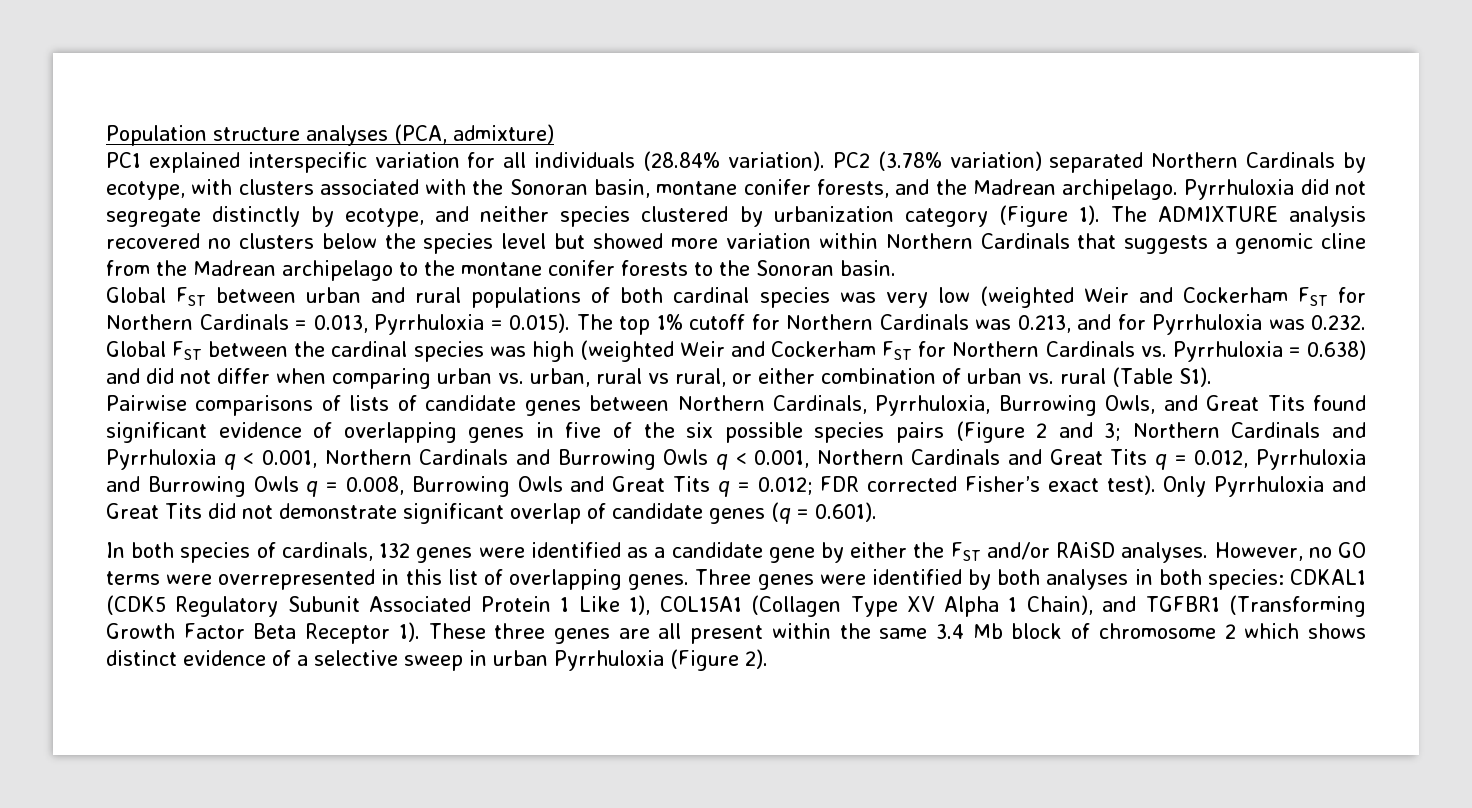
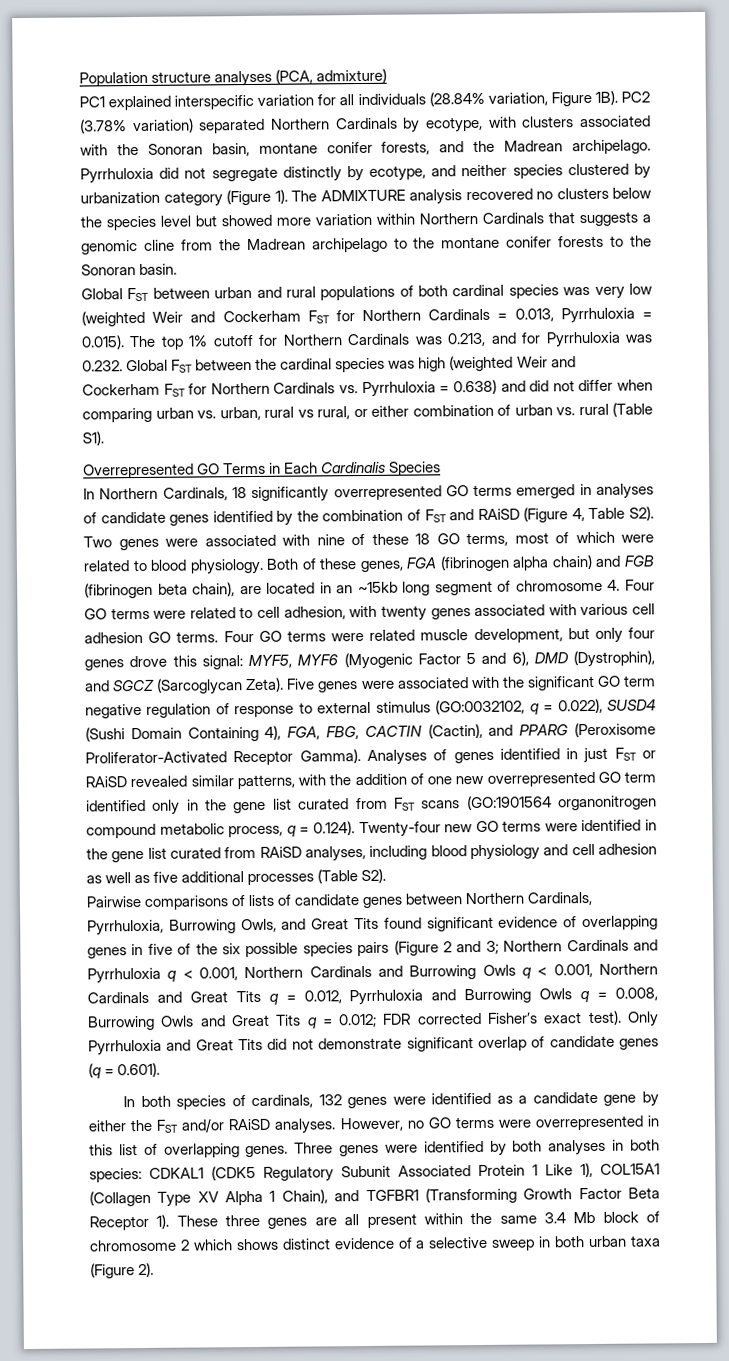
[727,151,825,171] variation). -> [487,90,618,107] variation, Figure 1B).
(1212, 377) none -> [83,461,442,479] [83,483,654,502] [83,506,654,526] [83,531,654,551] [83,554,655,575] [84,579,656,599] [84,603,656,621] [84,627,656,644] [84,650,655,671] [84,675,656,695] [85,698,656,719] [85,722,656,742] [85,747,656,766] [85,771,656,790] [86,795,658,815] [86,819,657,839] [86,843,657,863] [86,868,387,886] // Overrepresented GO Terms in Each Cardinalis Species // In Northern Cardinals, 18 significantly overrepresented GO terms emerged in analyses of candidate genes identified by the combination of FST and RAiSD (Figure 4, Table S2). Two genes were associated with nine of these 18 GO terms, most of which were related to blood physiology. Both of these genes, FGA (fibrinogen alpha chain) and FGB (fibrinogen beta chain), are located in an ~15kb long segment of chromosome 4. Four GO terms were related to cell adhesion, with twenty genes associated with various cell adhesion GO terms. Four GO terms were related muscle development, but only four genes drove this signal: MYF5, MYF6 (Myogenic Factor 5 and 6), DMD (Dystrophin), and SGCZ (Sarcoglycan Zeta). Five genes were associated with the significant GO term negative regulation of response to external stimulus (GO:0032102, q = 0.022), SUSD4 (Sushi Domain Containing 4), FGA, FBG, CACTIN (Cactin), and PPARG (Peroxisome Proliferator-Activated Receptor Gamma). Analyses of genes identified in just FST or RAiSD revealed similar patterns, with the addition of one new overrepresented GO term identified only in the gene list curated from FST scans (GO:1901564 organonitrogen compound metabolic process, q = 0.124). Twenty-four new GO terms were identified in the gene list curated from RAiSD analyses, including blood physiology and cell adhesion as well as five additional processes (Table S2).
[493,650,664,671] urban Pyrrhuloxia -> [554,1235,661,1248] both urban taxa

